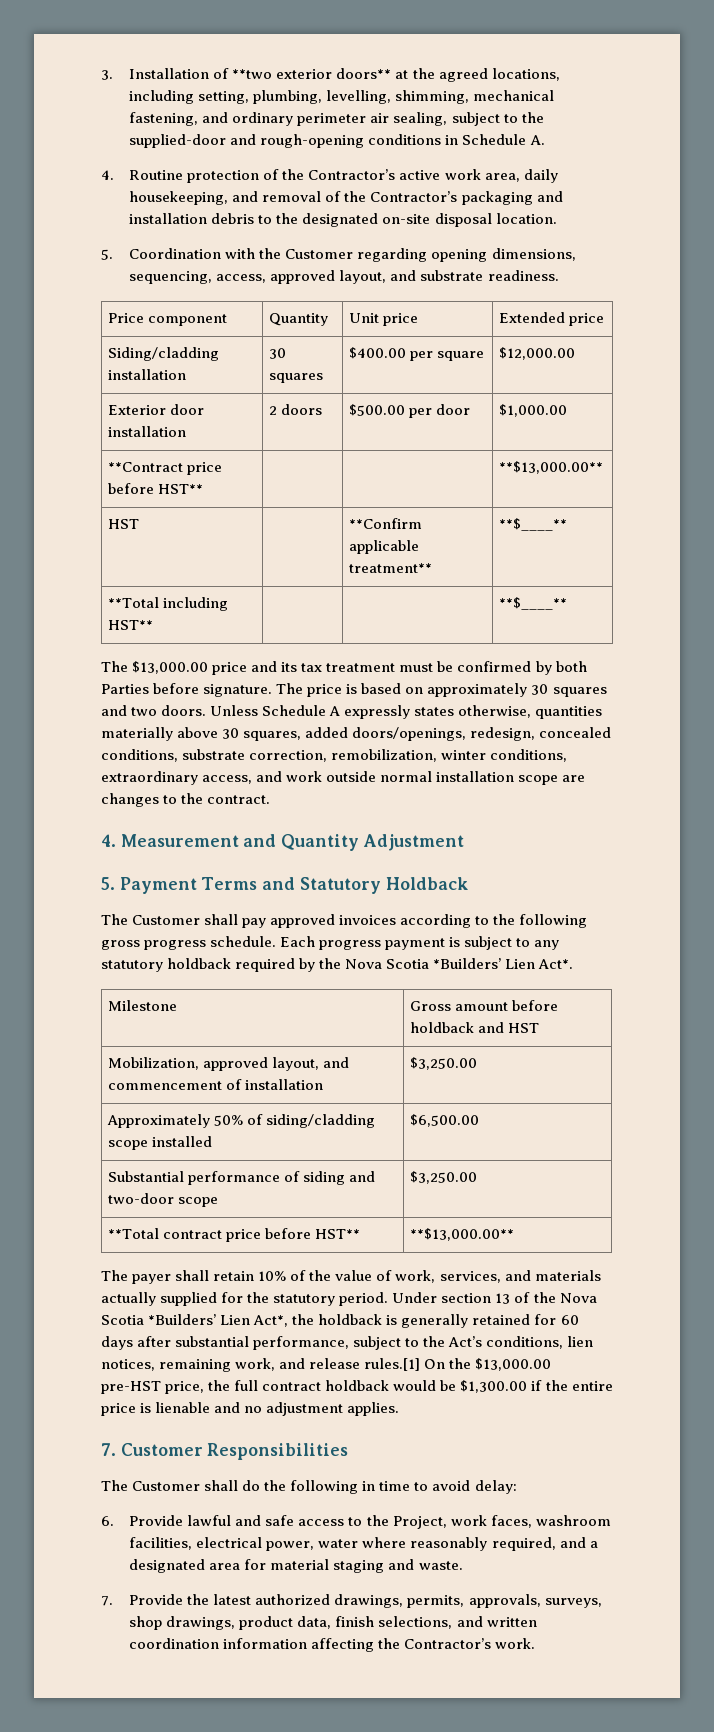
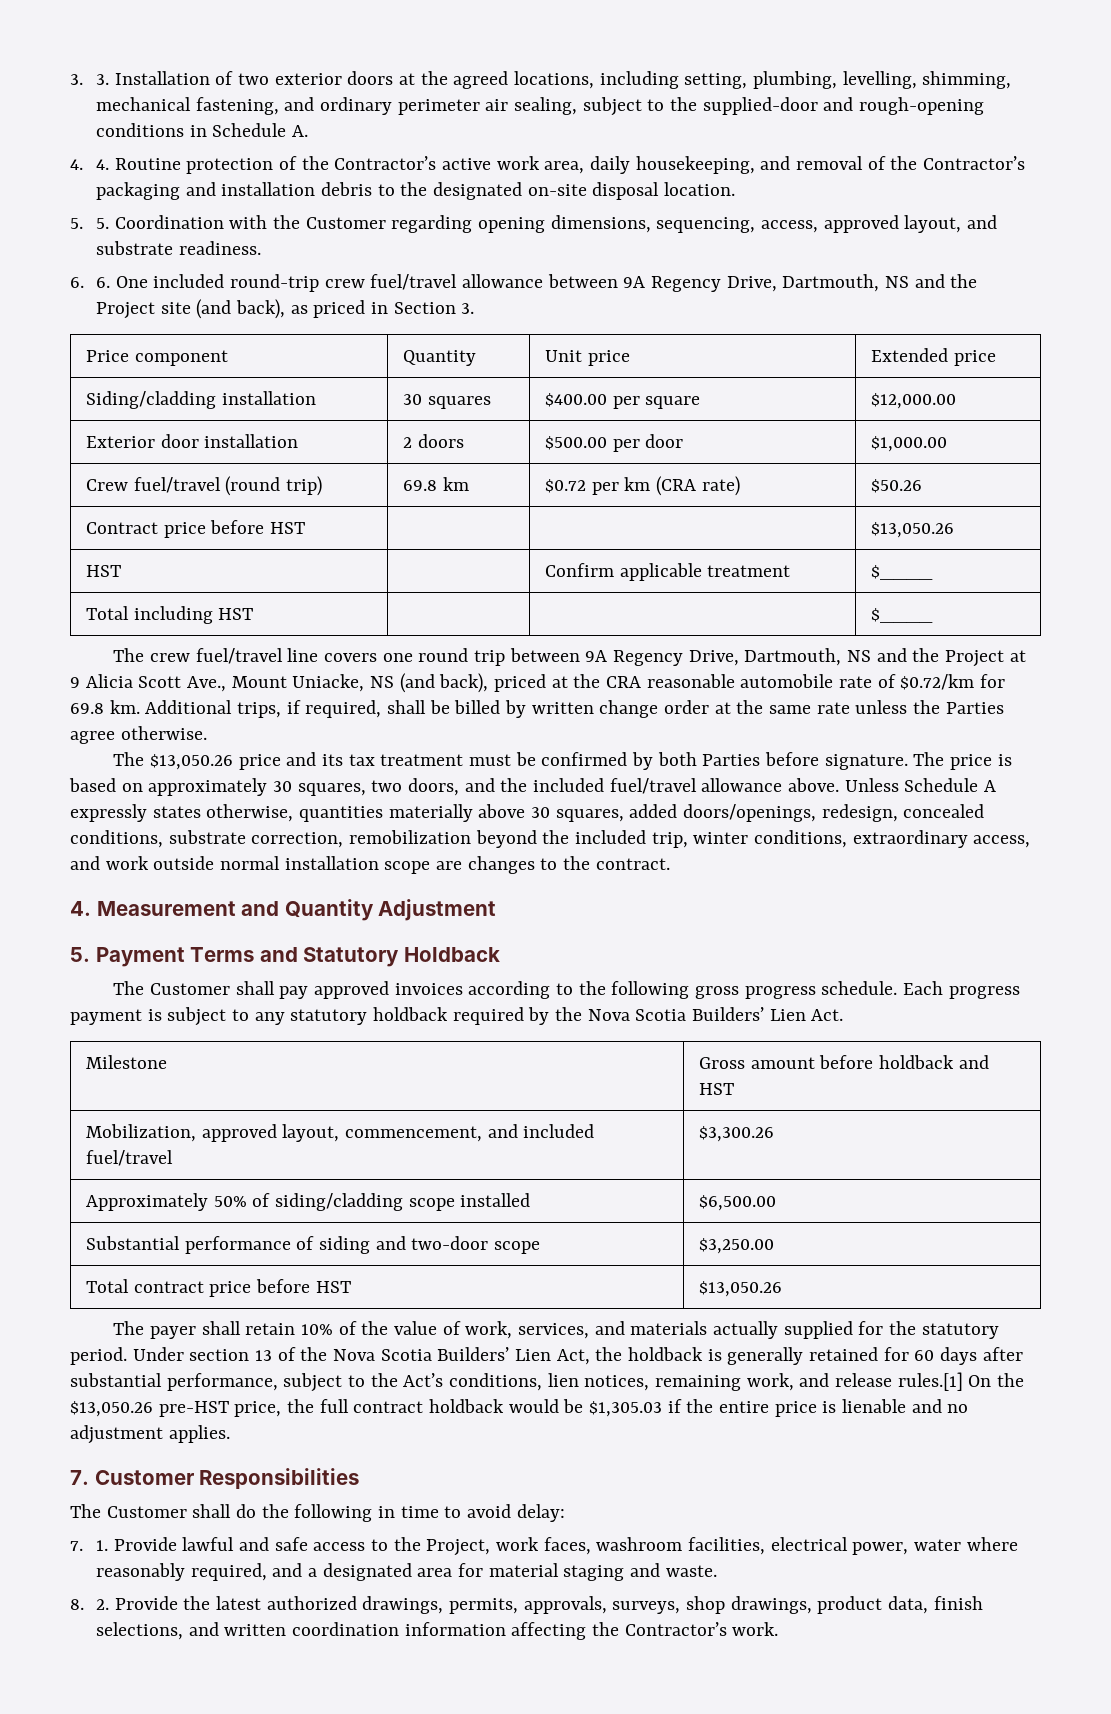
[101,70,113,80] 3. -> [70,74,110,85] 3. 3.
[232,68,392,79] **two exterior doors** -> [238,71,394,85] two exterior doors
(114, 175) none -> [96,159,110,170] 4.
(113, 254) none -> [96,218,110,229] 5.
(559, 275) none -> [70,274,978,292] [96,299,475,319] // 6. 6. One included round-trip crew fuel/travel allowance between 9A Regency Drive, Dartmouth, NS and the Project site (and back), as priced in Section 3.
[107,462,222,475] [107,483,203,494] [498,461,603,474] [107,519,139,529] [348,518,422,529] [348,540,419,554] [348,563,432,573] [498,518,567,531] [107,597,228,611] [107,620,153,630] [498,597,567,610] [101,661,209,674] **Contract price before HST** | | | **$13,000.00** // HST | | **Confirm applicable treatment** | **$____** // **Total including HST** | | | **$____** // The $13,000.00 -> [86,476,323,496] [403,477,469,491] [545,476,740,496] [871,479,923,493] [86,520,306,538] [871,522,955,538] [86,565,122,577] [545,563,791,581] [871,565,934,580] [86,606,254,624] [871,608,934,623] [113,648,1026,667] [70,673,1006,693] [70,700,1004,718] [70,726,207,744] [113,752,234,770] Crew fuel/travel (round trip) | 69.8 km | $0.72 per km (CRA rate) | $50.26 // Contract price before HST | | | $13,050.26 // HST | | Confirm applicable treatment | $____ // Total including HST | | | $____ // The crew fuel/travel line covers one round trip between 9A Regency Drive, Dartmouth, NS and the Project at 9 Alicia Scott Ave., Mount Uniacke, NS (and back), priced at the CRA reasonable automobile rate of $0.72/km for 69.8 km. Additional trips, if required, shall be billed by written change order at the same rate unless the Parties agree otherwise. // The $13,050.26
[552,687,607,697] [101,705,207,716] squares and two doors. -> [297,778,840,796] squares, two doors, and the included fuel/travel allowance above.
[331,749,438,762] remobilization, -> [349,830,688,848] remobilization beyond the included trip,
[433,958,574,969] *Builders’ Lien Act*. -> [692,1007,844,1021] Builders’ Lien Act.
[323,1057,350,1068] [107,1079,324,1090] [409,1057,477,1070] and commencement of installation | $3,250.00 -> [345,1124,595,1142] [86,1150,174,1166] [699,1126,775,1142] commencement, and included fuel/travel | $3,300.26
[107,1228,159,1239] **Total -> [86,1279,130,1293] Total
[315,1229,361,1239] [409,1228,514,1241] HST** | **$13,000.00** -> [315,1281,351,1293] [699,1281,783,1297] HST | $13,050.26
[148,1314,289,1327] *Builders’ Lien Act*, -> [437,1347,590,1365] Builders’ Lien Act,
[475,1358,552,1371] $13,000.00 -> [70,1401,153,1417] $13,050.26
[460,1380,528,1393] $1,300.00 -> [589,1401,663,1417] $1,305.03
[101,1516,114,1526] 6. -> [70,1540,109,1551] 7. 1.
[101,1596,113,1606] 7. -> [70,1599,110,1610] 8. 2.

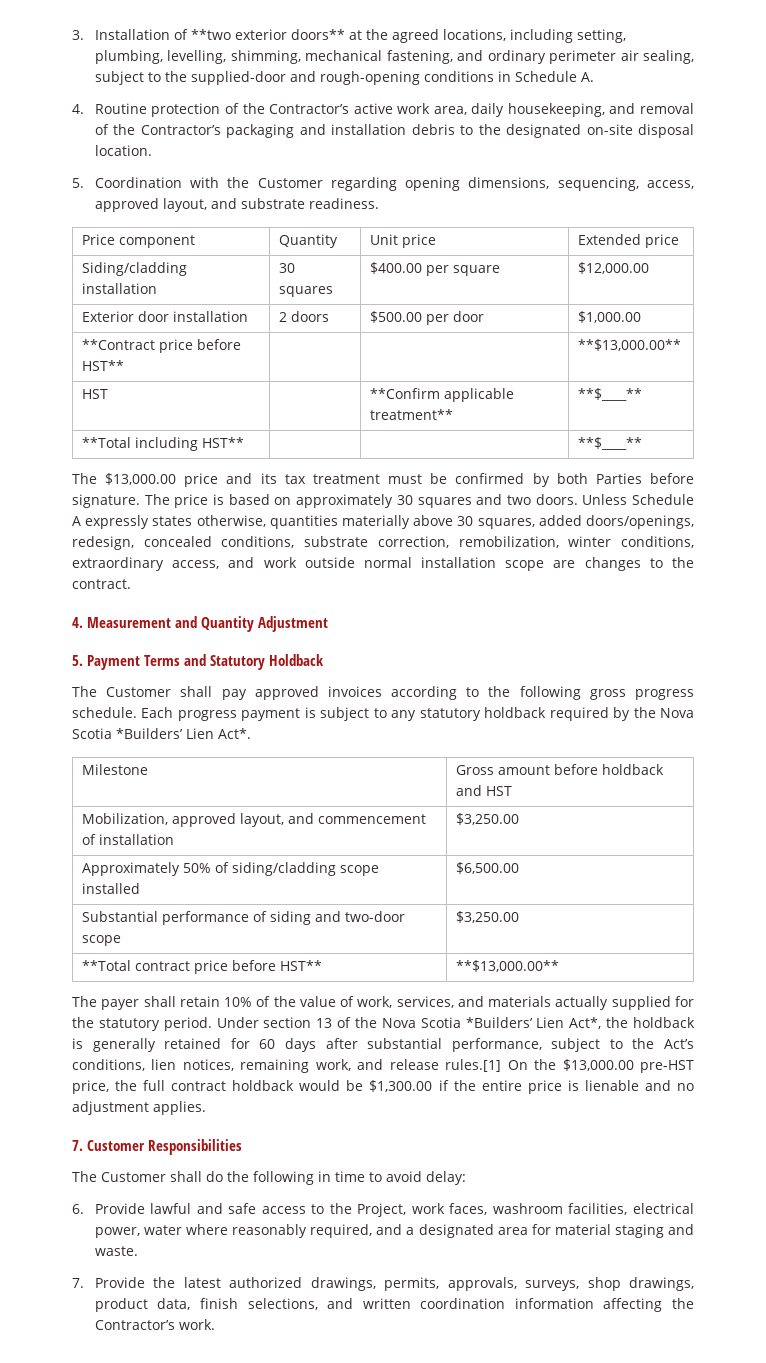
[70,74,110,85] 3. 3. -> [72,30,84,40] 3.
[238,71,394,85] two exterior doors -> [190,29,345,40] **two exterior doors**
[96,159,110,170] 4. -> (84, 109) none
[96,218,110,229] 5. -> (84, 183) none
[70,274,978,292] [96,299,475,319] // 6. 6. One included round-trip crew fuel/travel allowance between 9A Regency Drive, Dartmouth, NS and the Project site (and back), as priced in Section 3. -> (379, 203) none
[86,476,323,496] [403,477,469,491] [545,476,740,496] [871,479,923,493] [86,520,306,538] [871,522,955,538] [86,565,122,577] [545,563,791,581] [871,565,934,580] [86,606,254,624] [871,608,934,623] [113,648,1026,667] [70,673,1006,693] [70,700,1004,718] [70,726,207,744] [113,752,234,770] Crew fuel/travel (round trip) | 69.8 km | $0.72 per km (CRA rate) | $50.26 // Contract price before HST | | | $13,050.26 // HST | | Confirm applicable treatment | $____ // Total including HST | | | $____ // The crew fuel/travel line covers one round trip between 9A Regency Drive, Dartmouth, NS and the Project at 9 Alicia Scott Ave., Mount Uniacke, NS (and back), priced at the CRA reasonable automobile rate of $0.72/km for 69.8 km. Additional trips, if required, shall be billed by written change order at the same rate unless the Parties agree otherwise. // The $13,050.26 -> [82,339,242,353] [82,360,125,371] [578,339,682,351] [82,389,109,399] [370,388,515,402] [370,409,454,420] [578,388,643,401] [82,437,245,451] [578,437,643,450] [72,473,177,485] **Contract price before HST** | | | **$13,000.00** // HST | | **Confirm applicable treatment** | **$____** // **Total including HST** | | | **$____** // The $13,000.00
[297,778,840,796] squares, two doors, and the included fuel/travel allowance above. -> [417,494,578,508] squares and two doors.
[349,830,688,848] remobilization beyond the included trip, -> [458,536,559,548] remobilization,
[692,1007,844,1021] Builders’ Lien Act. -> [116,728,251,739] *Builders’ Lien Act*.
[345,1124,595,1142] [86,1150,174,1166] [699,1126,775,1142] commencement, and included fuel/travel | $3,300.26 -> [288,813,427,824] [82,834,175,845] [456,813,520,825] and commencement of installation | $3,250.00
[86,1279,130,1293] Total -> [82,960,132,971] **Total
[315,1281,351,1293] [699,1281,783,1297] HST | $13,050.26 -> [280,960,323,971] [456,960,560,972] HST** | **$13,000.00**
[437,1347,590,1365] Builders’ Lien Act, -> [465,1017,602,1029] *Builders’ Lien Act*,
[70,1401,153,1417] $13,050.26 -> [562,1059,634,1071] $13,000.00
[589,1401,663,1417] $1,305.03 -> [369,1080,433,1092] $1,300.00
[70,1540,109,1551] 7. 1. -> [72,1204,84,1214] 6.
[70,1599,110,1610] 8. 2. -> [72,1278,84,1288] 7.

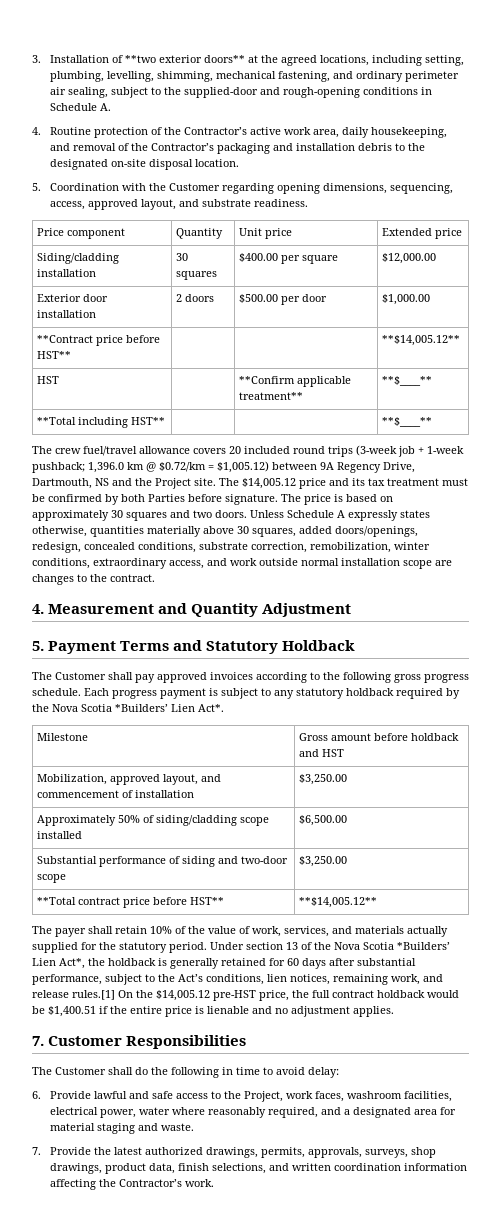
[578,339,682,351] **$13,000.00** -> [381,335,460,346] **$14,005.12**
[105,473,177,485] $13,000.00 -> [55,445,464,457] [32,461,415,473] [32,478,296,489] crew fuel/travel allowance covers 20 included round trips (3-week job + 1-week pushback; 1,396.0 km @ $0.72/km = $1,005.12) between 9A Regency Drive, Dartmouth, NS and the Project site. The $14,005.12
[456,960,560,972] **$13,000.00** -> [298,897,377,908] **$14,005.12**
[562,1059,634,1071] $13,000.00 -> [156,990,210,1001] $14,005.12
[369,1080,433,1092] $1,300.00 -> [48,1006,96,1017] $1,400.51

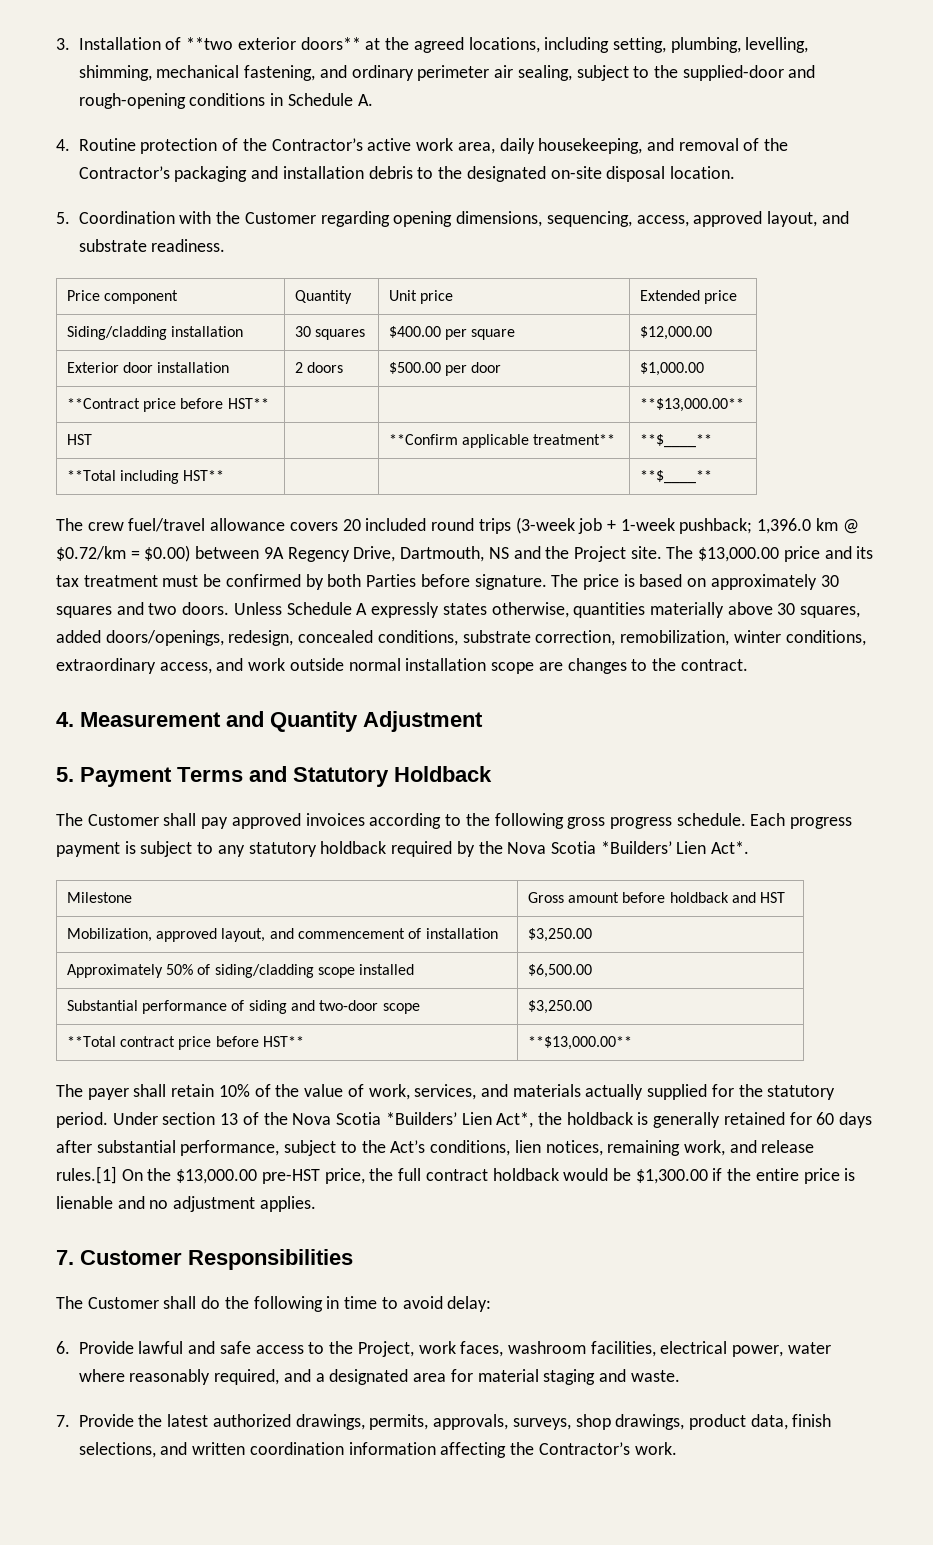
[381,335,460,346] **$14,005.12** -> [639,398,744,412] **$13,000.00**
[217,461,269,473] $1,005.12) -> [144,545,191,562] $0.00)
[242,478,296,489] $14,005.12 -> [698,547,780,562] $13,000.00
[298,897,377,908] **$14,005.12** -> [527,1036,632,1050] **$13,000.00**
[156,990,210,1001] $14,005.12 -> [176,1169,258,1184] $13,000.00
[48,1006,96,1017] $1,400.51 -> [635,1169,708,1184] $1,300.00

